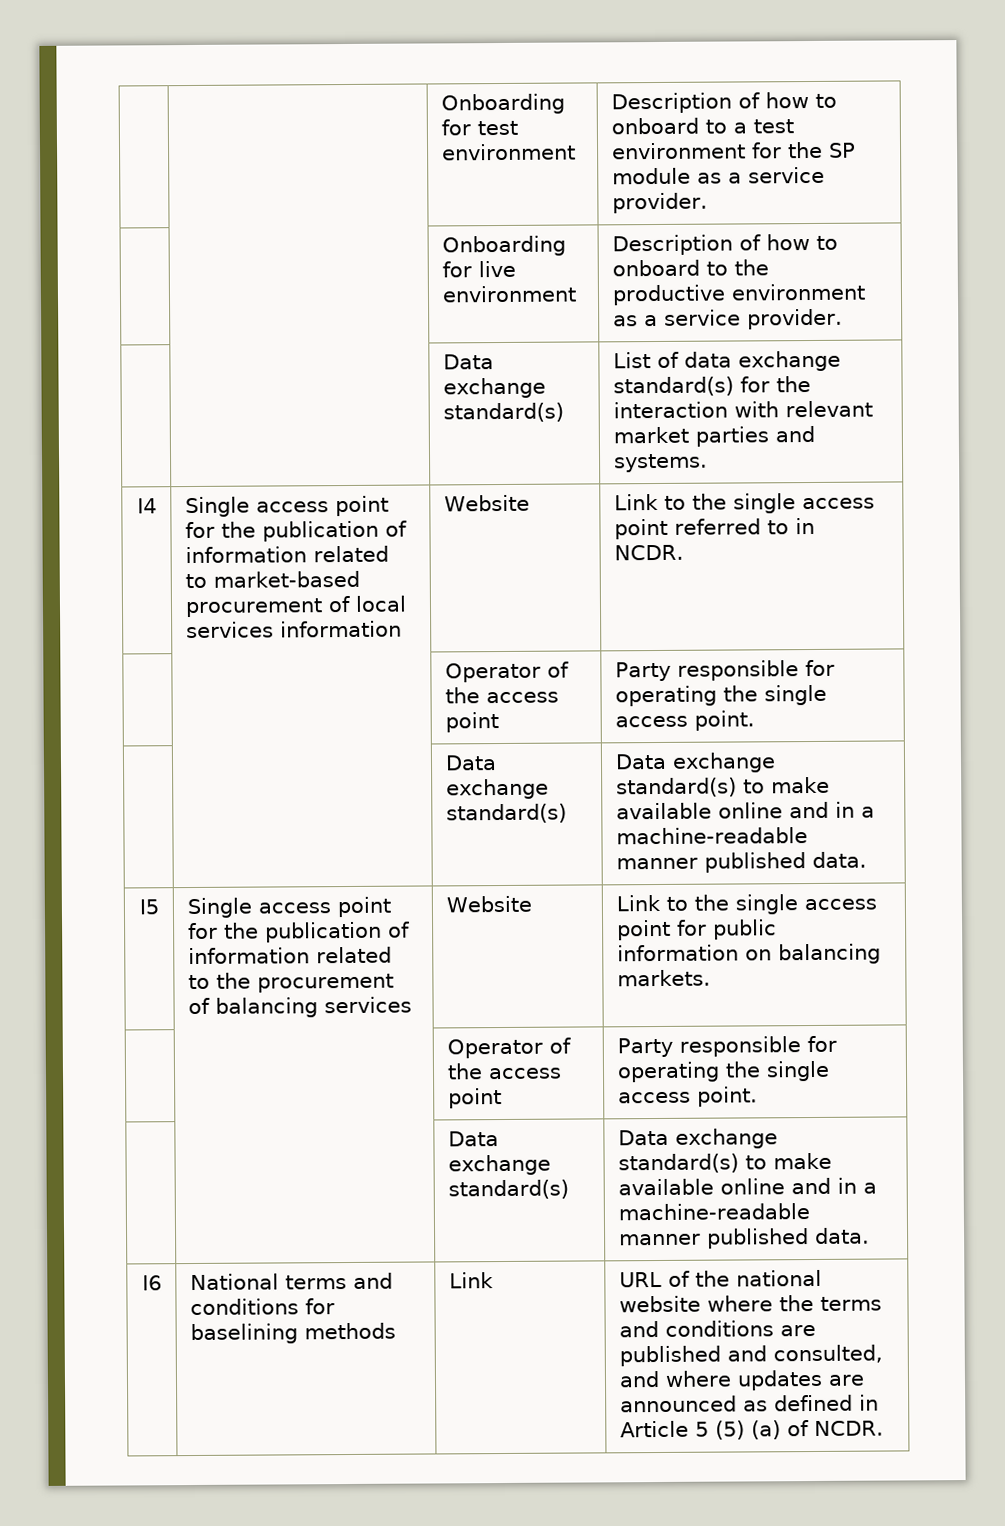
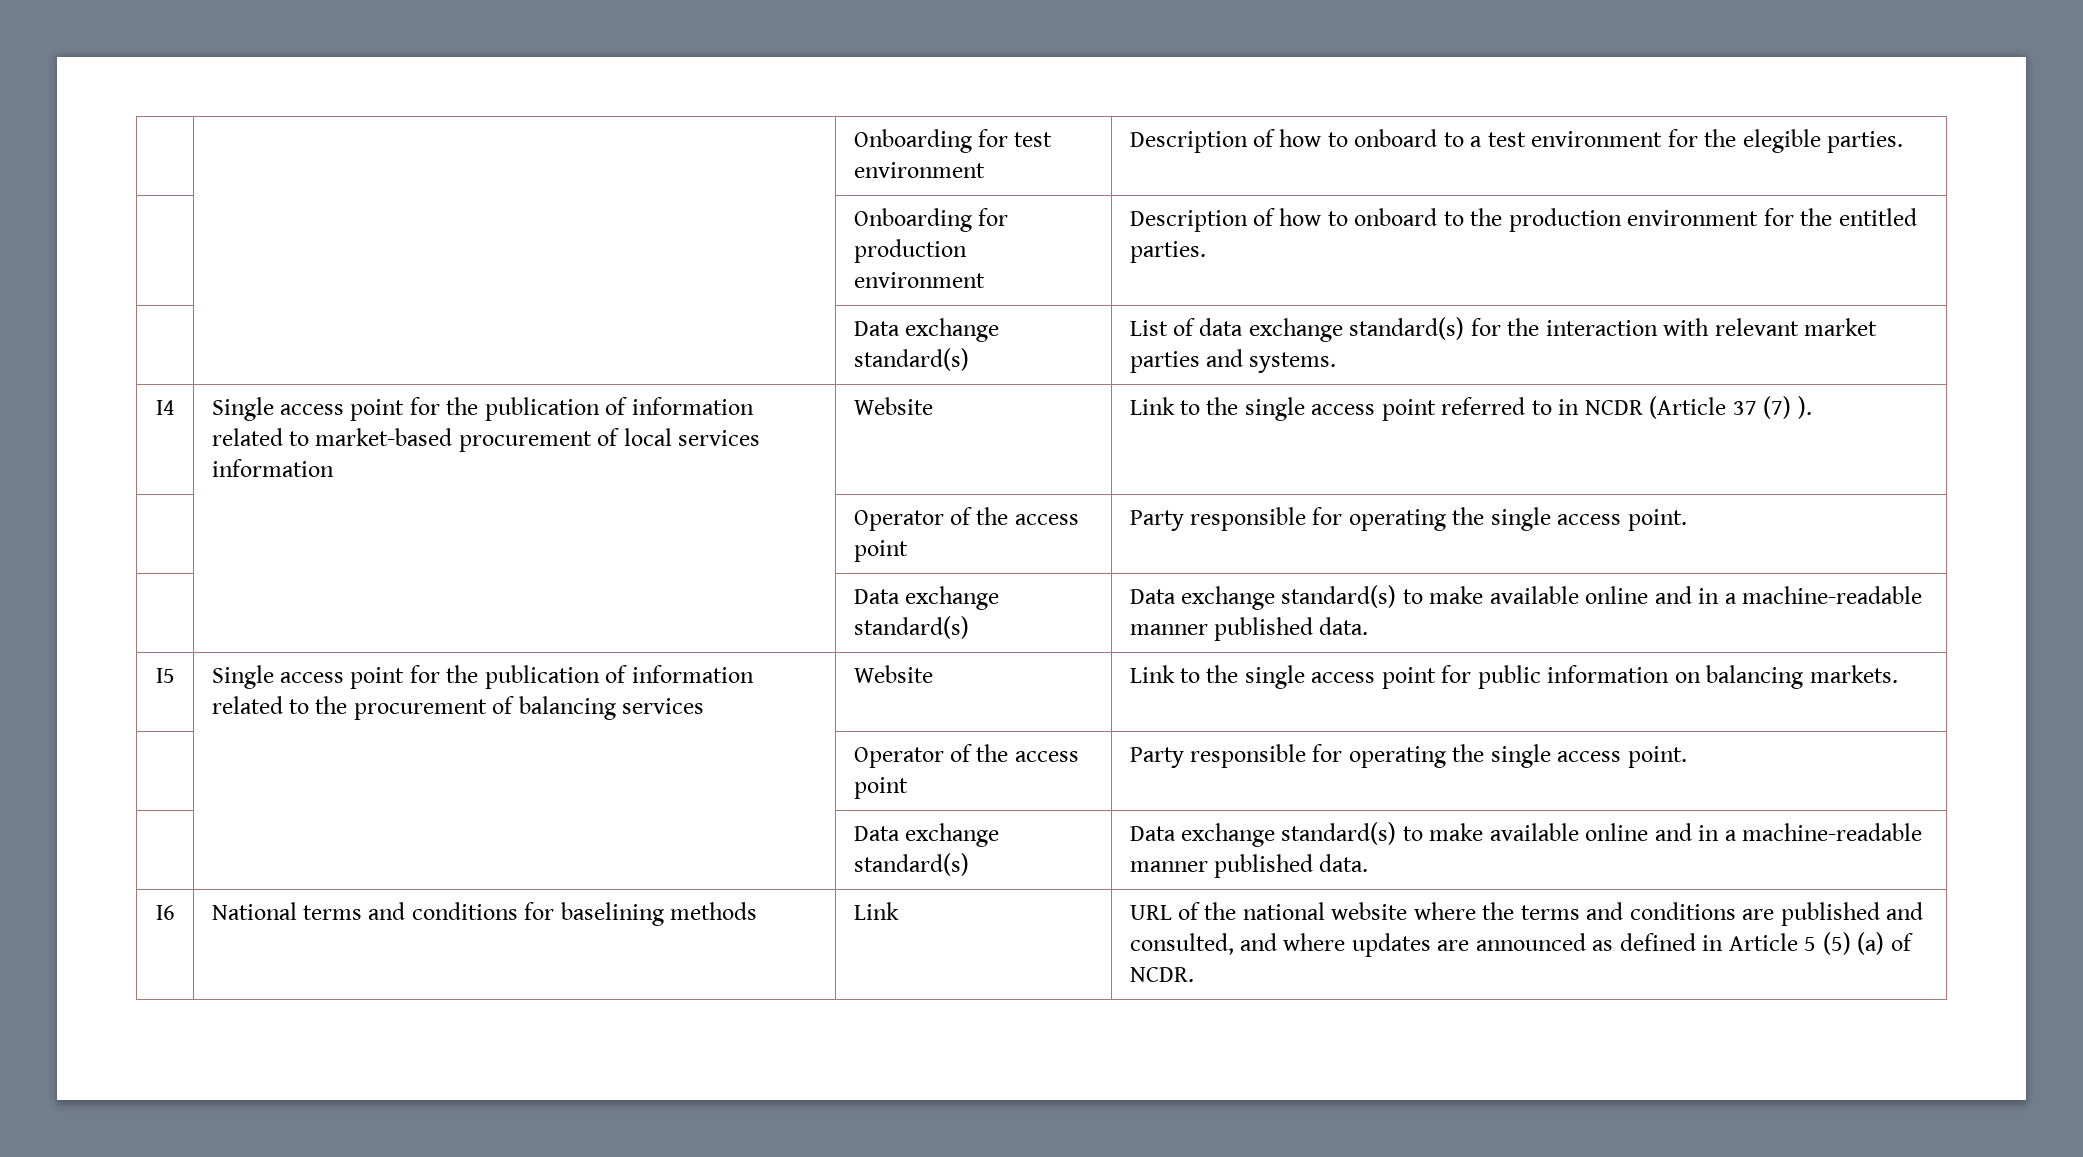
[828,142,856,158] [611,166,825,185] [611,192,708,214] [441,235,566,257] [441,260,516,278] SP module as a service provider. // | | Onboarding for live -> [1742,129,1904,153] [853,208,1008,232] [853,239,967,263] elegible parties. // | | Onboarding for production
[611,283,866,306] [612,308,843,330] productive environment as a service provider. -> [1508,208,1917,232] [1129,241,1206,263] production environment for the entitled parties.
[613,544,684,561] NCDR. -> [1584,396,1812,419] NCDR (Article 37 (7) ).

